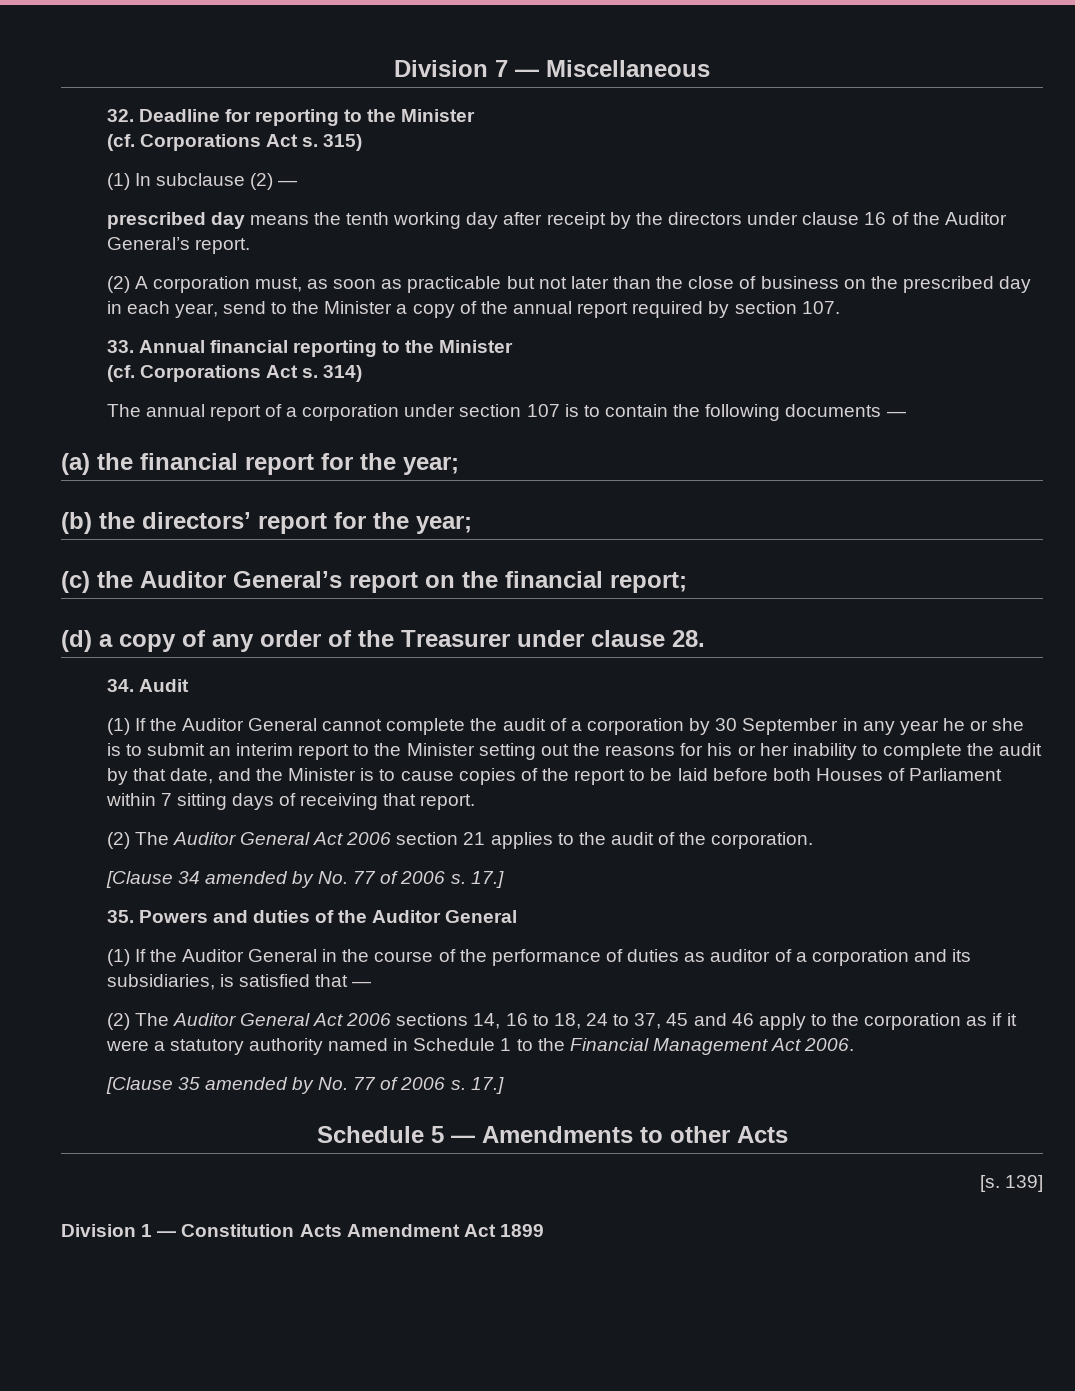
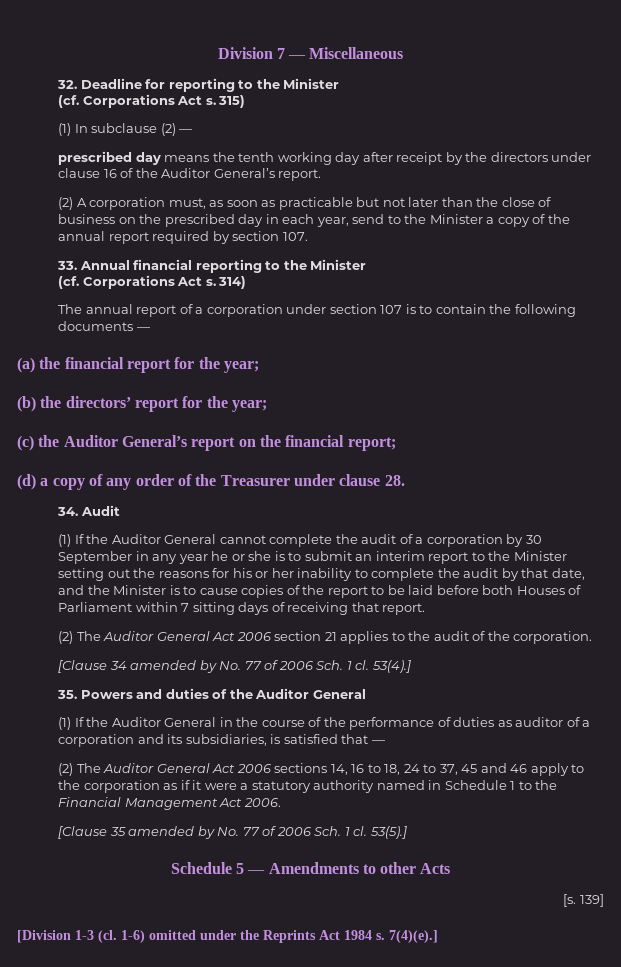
[450,871,504,888] s. 17.] -> [316,660,411,673] Sch. 1 cl. 53(4).]
[450,1077,504,1094] s. 17.] -> [314,826,407,839] Sch. 1 cl. 53(5).]
[61,1224,544,1237] Division 1 — Constitution Acts Amendment Act 1899 -> [17,930,438,943] [Division 1-3 (cl. 1-6) omitted under the Reprints Act 1984 s. 7(4)(e).]

